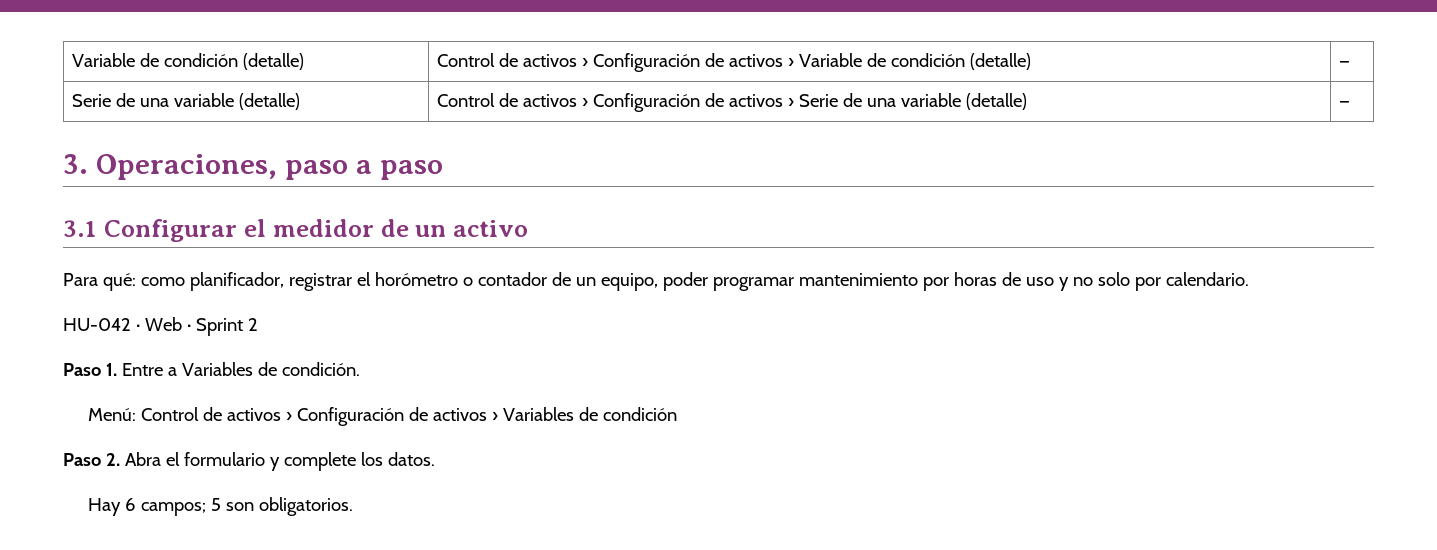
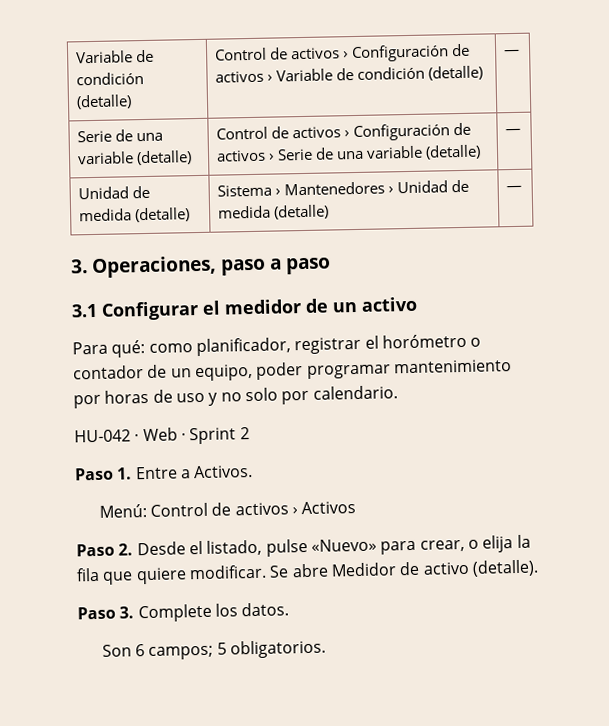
(1350, 104) none -> [77,185,150,200] [78,207,190,223] [216,179,469,197] [217,204,329,220] [505,185,522,192] // Unidad de medida (detalle) | Sistema › Mantenedores › Unidad de medida (detalle) | —
[181,362,360,376] Variables de condición. -> [193,464,254,479] Activos.
[296,407,677,426] [63,452,356,471] Configuración de activos › Variables de condición // Paso 2. Abra el formulario y complete -> [301,501,357,515] [76,534,531,557] [76,559,539,585] [77,603,212,623] Activos // Paso 2. Desde el listado, pulse «Nuevo» para crear, o elija la fila que quiere modificar. Se abre Medidor de activo (detalle). // Paso 3. Complete
[87,498,121,516] Hay -> [101,644,132,657] Son
[225,502,254,511] son -> (227, 648) none

